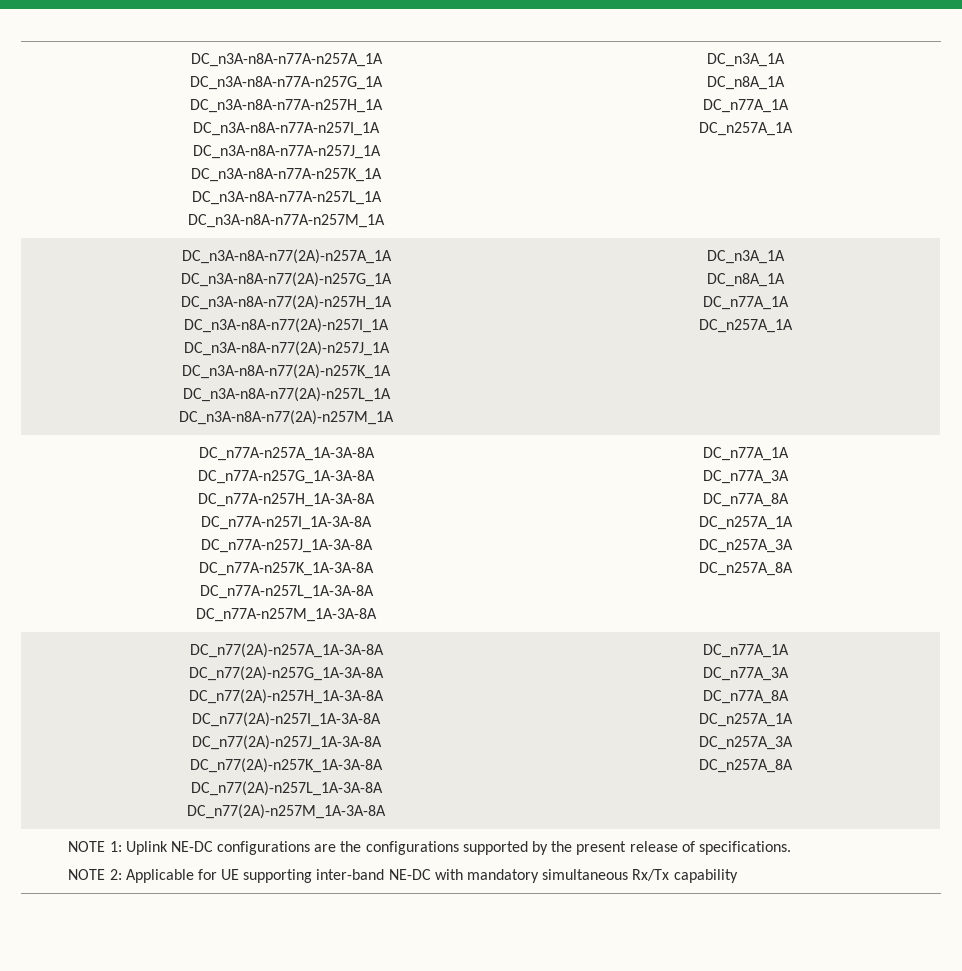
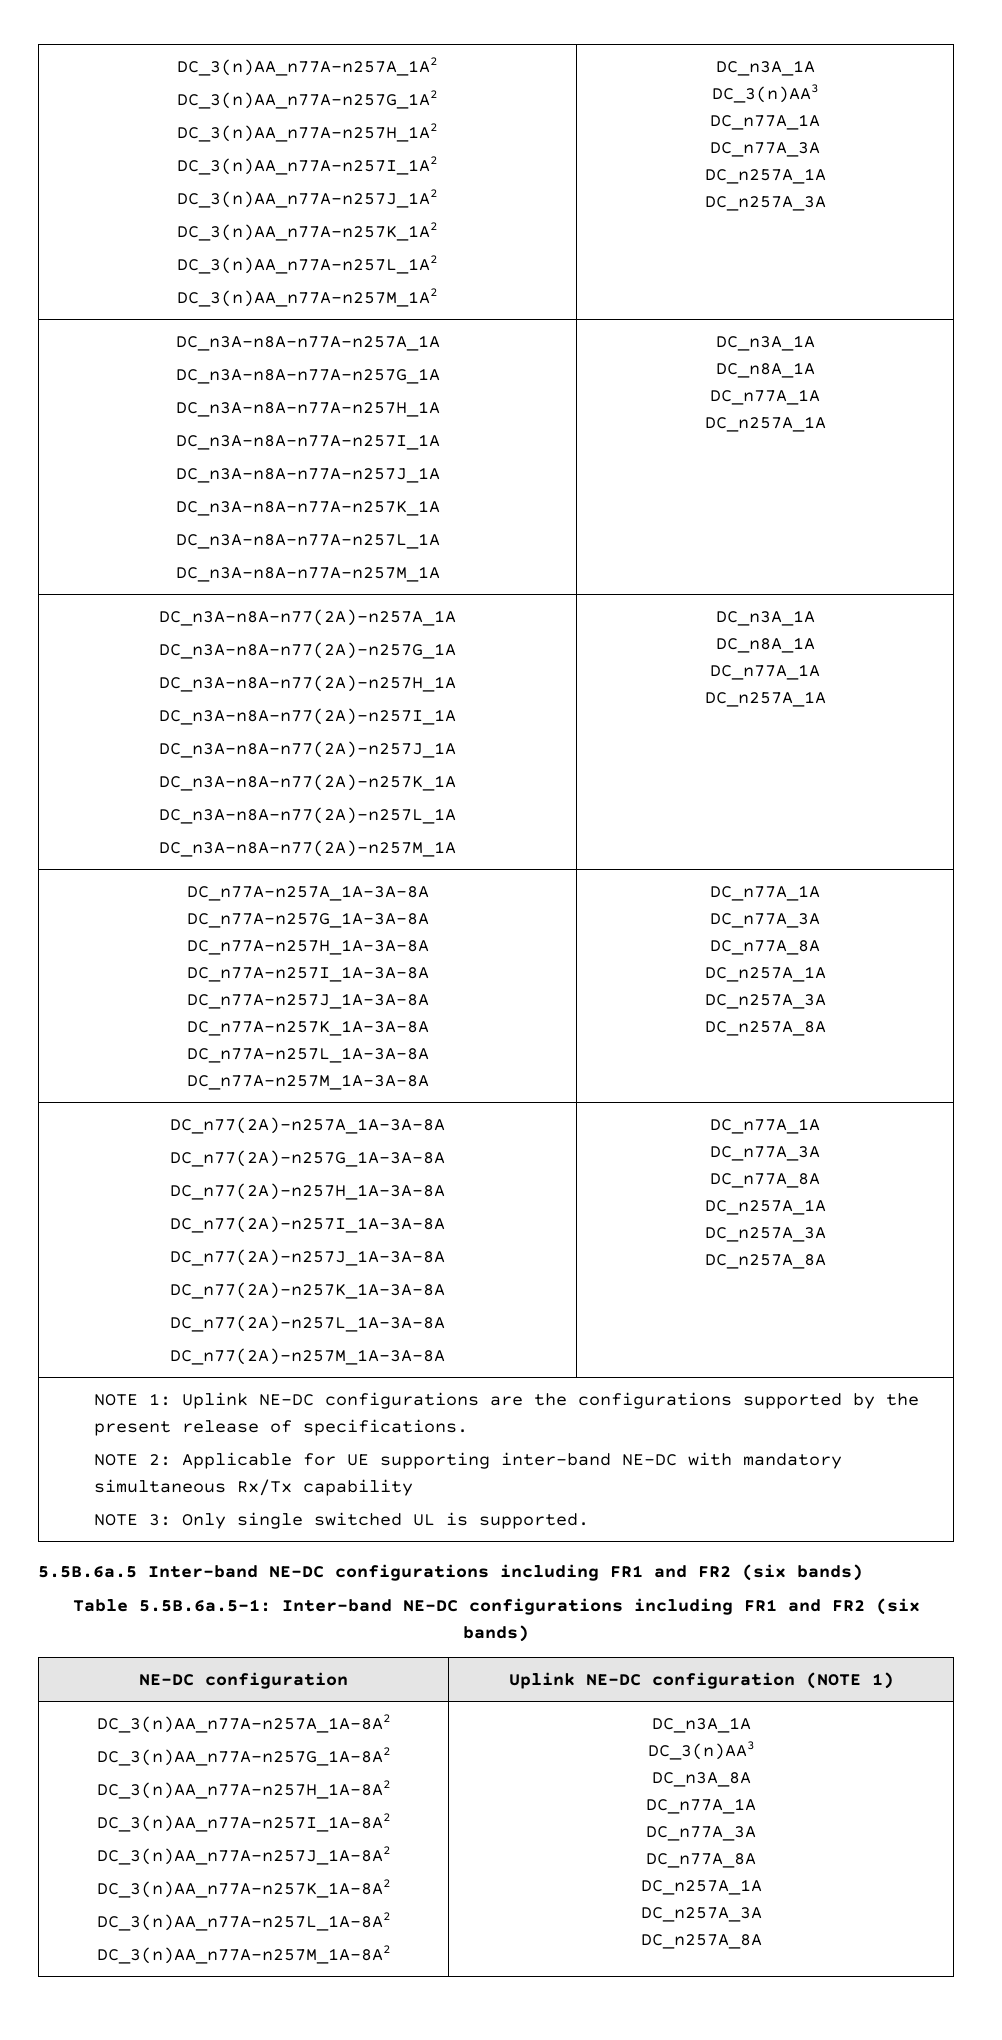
(190, 60) none -> [177,57,438,76] [177,90,438,109] [177,123,438,142] [177,156,438,175] [177,189,438,208] [177,222,438,241] [177,255,438,274] [177,288,438,307] [715,60,815,76] [711,84,819,103] [710,114,821,130] [710,142,821,157] [704,168,826,184] [704,196,826,211] DC_3(n)AA_n77A-n257A_1A2 // DC_3(n)AA_n77A-n257G_1A2 // DC_3(n)AA_n77A-n257H_1A2 // DC_3(n)AA_n77A-n257I_1A2 // DC_3(n)AA_n77A-n257J_1A2 // DC_3(n)AA_n77A-n257K_1A2 // DC_3(n)AA_n77A-n257L_1A2 // DC_3(n)AA_n77A-n257M_1A2 | DC_n3A_1A // DC_3(n)AA3 // DC_n77A_1A // DC_n77A_3A // DC_n257A_1A // DC_n257A_3A //
(738, 876) none -> [93,1512,589,1529] [38,1564,863,1581] [72,1598,920,1615] [463,1625,529,1642] [139,1672,348,1689] [508,1672,894,1689] [96,1714,391,1733] [96,1747,391,1766] [96,1780,391,1799] [96,1813,391,1832] [96,1846,391,1865] [96,1879,391,1898] [96,1912,391,1931] [96,1945,391,1964] [651,1717,751,1733] [647,1741,755,1760] [651,1772,751,1787] [646,1798,757,1814] [646,1826,757,1841] [646,1853,757,1868] [640,1879,762,1895] [640,1907,762,1922] [640,1934,762,1949] // NOTE 3: Only single switched UL is supported. // 5.5B.6a.5 Inter-band NE-DC configurations including FR1 and FR2 (six bands) // Table 5.5B.6a.5-1: Inter-band NE-DC configurations including FR1 and FR2 (six bands) // NE-DC configuration | Uplink NE-DC configuration (NOTE 1) // DC_3(n)AA_n77A-n257A_1A-8A2 // DC_3(n)AA_n77A-n257G_1A-8A2 // DC_3(n)AA_n77A-n257H_1A-8A2 // DC_3(n)AA_n77A-n257I_1A-8A2 // DC_3(n)AA_n77A-n257J_1A-8A2 // DC_3(n)AA_n77A-n257K_1A-8A2 // DC_3(n)AA_n77A-n257L_1A-8A2 // DC_3(n)AA_n77A-n257M_1A-8A2 | DC_n3A_1A // DC_3(n)AA3 // DC_n3A_8A // DC_n77A_1A // DC_n77A_3A // DC_n77A_8A // DC_n257A_1A // DC_n257A_3A // DC_n257A_8A

